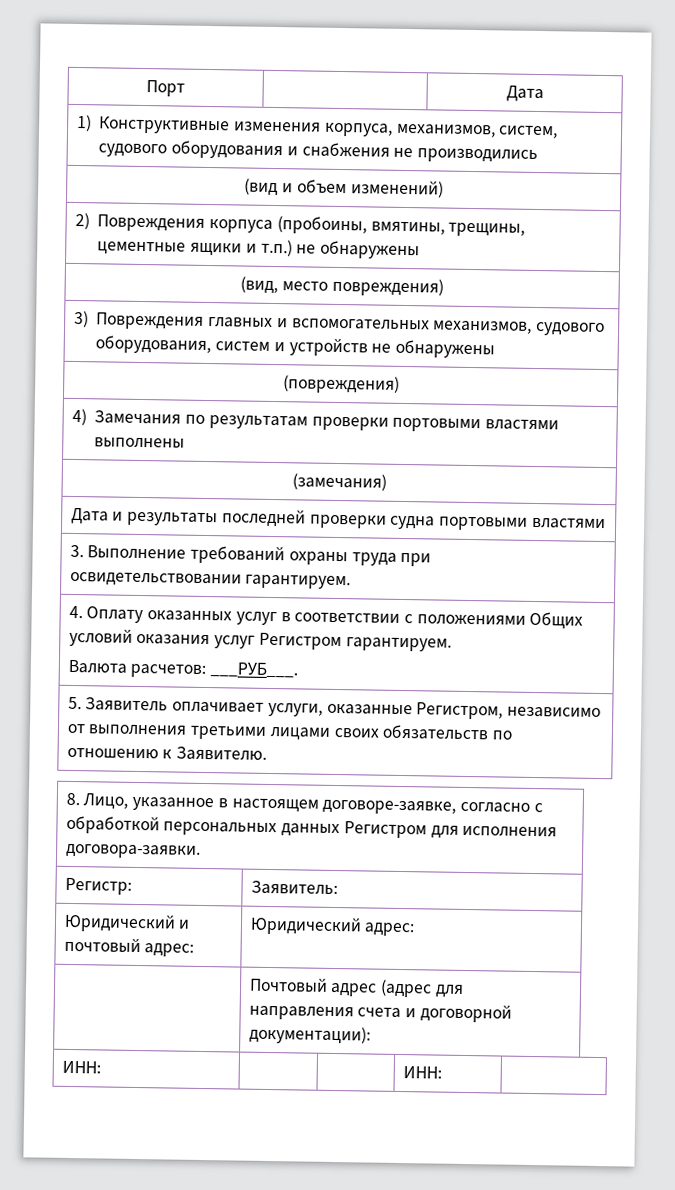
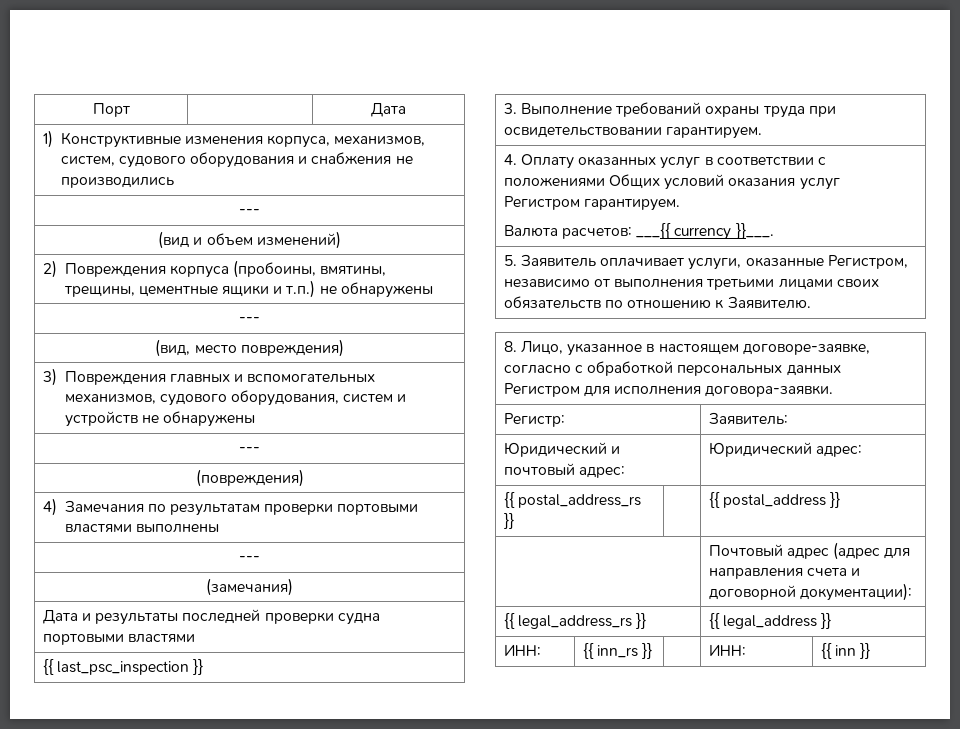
(538, 155) none -> [239,209,260,215] // ---
(420, 250) none -> [239,317,260,323] // ---
(495, 349) none -> [239,447,260,453] // ---
(186, 443) none -> [239,556,260,562] // ---
(606, 523) none -> [42,659,204,675] // {{ last_psc_inspection }}
[210,662,299,678] ___РУБ___. -> [636,223,774,240] ___{{ currency }}___.
(416, 929) none -> [503,492,642,508] [503,513,514,529] [708,492,841,508] // {{ postal_address_rs }} | | {{ postal_address }}
[61,1060,101,1074] [402,1066,442,1079] ИНН: | | | ИНН: | -> [503,613,647,629] [708,613,832,629] [503,644,541,656] [582,643,653,659] [708,644,746,656] [820,643,871,659] {{ legal_address_rs }} | {{ legal_address }} // ИНН: | {{ inn_rs }} | | ИНН: | {{ inn }}

